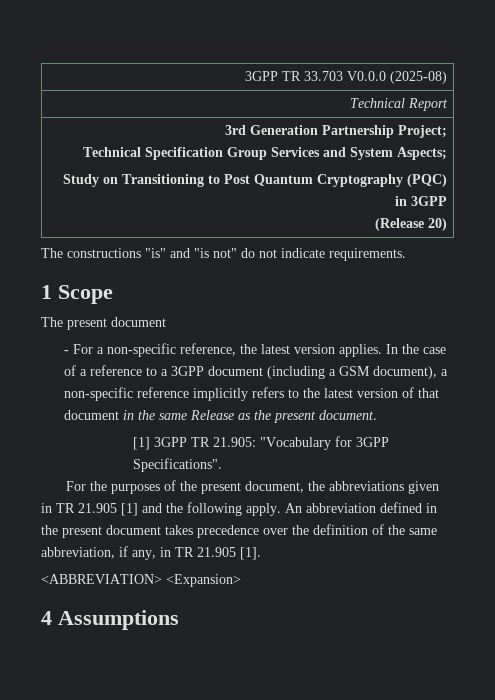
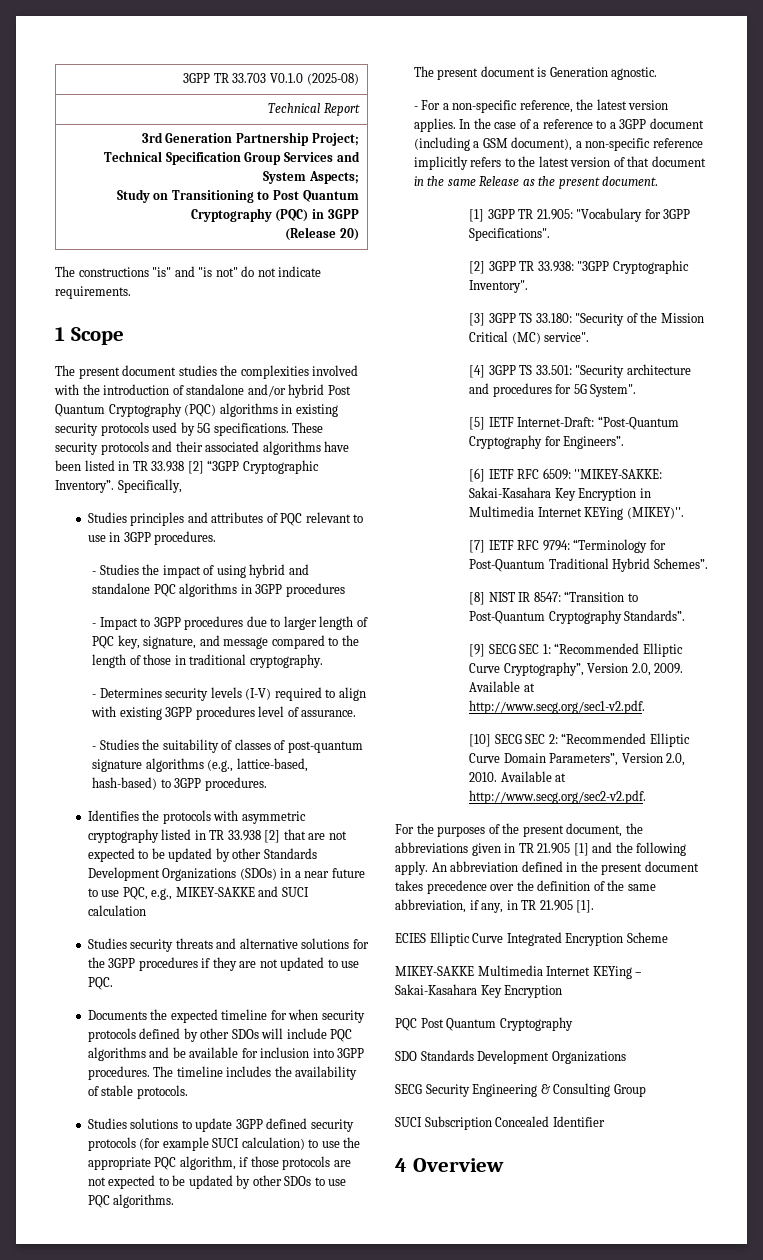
[346,71,386,81] V0.0.0 -> [269,73,303,83] V0.1.0
(166, 322) none -> [178,365,359,379] [54,384,351,398] [55,403,338,417] [55,422,324,436] [55,441,350,455] [55,460,319,474] [55,479,182,493] [87,512,364,526] [87,531,217,545] [92,564,309,578] [92,583,345,597] [92,616,368,630] [92,635,359,649] [92,654,323,668] [92,687,366,701] [91,706,357,720] [92,739,363,753] [92,758,308,772] [92,777,267,791] [87,810,306,824] [87,829,347,843] [87,848,317,862] [87,867,365,881] [87,886,309,900] [87,905,146,916] [87,938,369,952] [87,957,360,971] [87,977,113,990] [87,1009,365,1023] [87,1028,353,1042] [87,1047,365,1061] [87,1066,358,1080] [87,1085,188,1099] [87,1118,354,1132] [87,1137,361,1151] [87,1156,351,1170] [87,1175,347,1189] [87,1194,175,1208] [413,66,658,80] studies the complexities involved with the introduction of standalone and/or hybrid Post Quantum Cryptography (PQC) algorithms in existing security protocols used by 5G specifications. These security protocols and their associated algorithms have been listed in TR 33.938 [2] “3GPP Cryptographic Inventory”. Specifically, // Studies principles and attributes of PQC relevant to use in 3GPP procedures. // - Studies the impact of using hybrid and standalone PQC algorithms in 3GPP procedures // - Impact to 3GPP procedures due to larger length of PQC key, signature, and message compared to the length of those in traditional cryptography. // - Determines security levels (I-V) required to align with existing 3GPP procedures level of assurance. // - Studies the suitability of classes of post-quantum signature algorithms (e.g., lattice-based, hash-based) to 3GPP procedures. // Identifies the protocols with asymmetric cryptography listed in TR 33.938 [2] that are not expected to be updated by other Standards Development Organizations (SDOs) in a near future to use PQC, e.g., MIKEY-SAKKE and SUCI calculation // Studies security threats and alternative solutions for the 3GPP procedures if they are not updated to use PQC. // Documents the expected timeline for when security protocols defined by other SDOs will include PQC algorithms and be available for inclusion into 3GPP procedures. The timeline includes the availability of stable protocols. // Studies solutions to update 3GPP defined security protocols (for example SUCI calculation) to use the appropriate PQC algorithm, if those protocols are not expected to be updated by other SDOs to use PQC algorithms. // The present document is Generation agnostic.
(223, 465) none -> [469,260,689,274] [469,280,529,293] [469,312,704,326] [469,331,590,344] [469,364,691,378] [469,383,637,397] [469,416,679,430] [469,435,625,449] [469,468,663,482] [469,487,651,501] [469,506,684,520] [469,539,666,553] [469,558,708,572] [469,591,638,605] [469,610,686,624] [469,643,683,657] [469,662,684,676] [469,681,535,692] [469,700,646,714] [469,733,690,747] [469,753,686,766] [469,771,567,782] [469,790,647,804] // [2] 3GPP TR 33.938: "3GPP Cryptographic Inventory". // [3] 3GPP TS 33.180: "Security of the Mission Critical (MC) service". // [4] 3GPP TS 33.501: "Security architecture and procedures for 5G System". // [5] IETF Internet-Draft: “Post-Quantum Cryptography for Engineers”. // [6] IETF RFC 6509: ''MIKEY-SAKKE: Sakai-Kasahara Key Encryption in Multimedia Internet KEYing (MIKEY)''. // [7] IETF RFC 9794: “Terminology for Post-Quantum Traditional Hybrid Schemes”. // [8] NIST IR 8547: “Transition to Post-Quantum Cryptography Standards”. // [9] SECG SEC 1: “Recommended Elliptic Curve Cryptography”, Version 2.0, 2009. Available at http://www.secg.org/sec1-v2.pdf. // [10] SECG SEC 2: “Recommended Elliptic Curve Domain Parameters”, Version 2.0, 2010. Available at http://www.secg.org/sec2-v2.pdf.
[41,574,241,587] <ABBREVIATION> <Expansion> -> [395,932,668,946] [395,965,643,979] [395,984,563,998] [395,1017,573,1031] [395,1050,626,1064] [395,1083,646,1097] [395,1116,605,1130] ECIES Elliptic Curve Integrated Encryption Scheme // MIKEY-SAKKE Multimedia Internet KEYing – Sakai-Kasahara Key Encryption // PQC Post Quantum Cryptography // SDO Standards Development Organizations // SECG Security Engineering & Consulting Group // SUCI Subscription Concealed Identifier
[58,610,179,630] Assumptions -> [412,1158,504,1172] Overview

